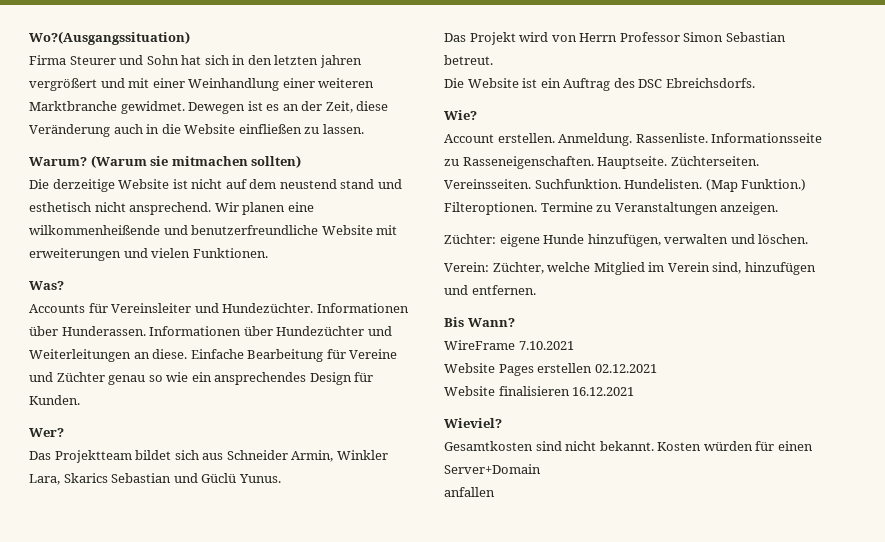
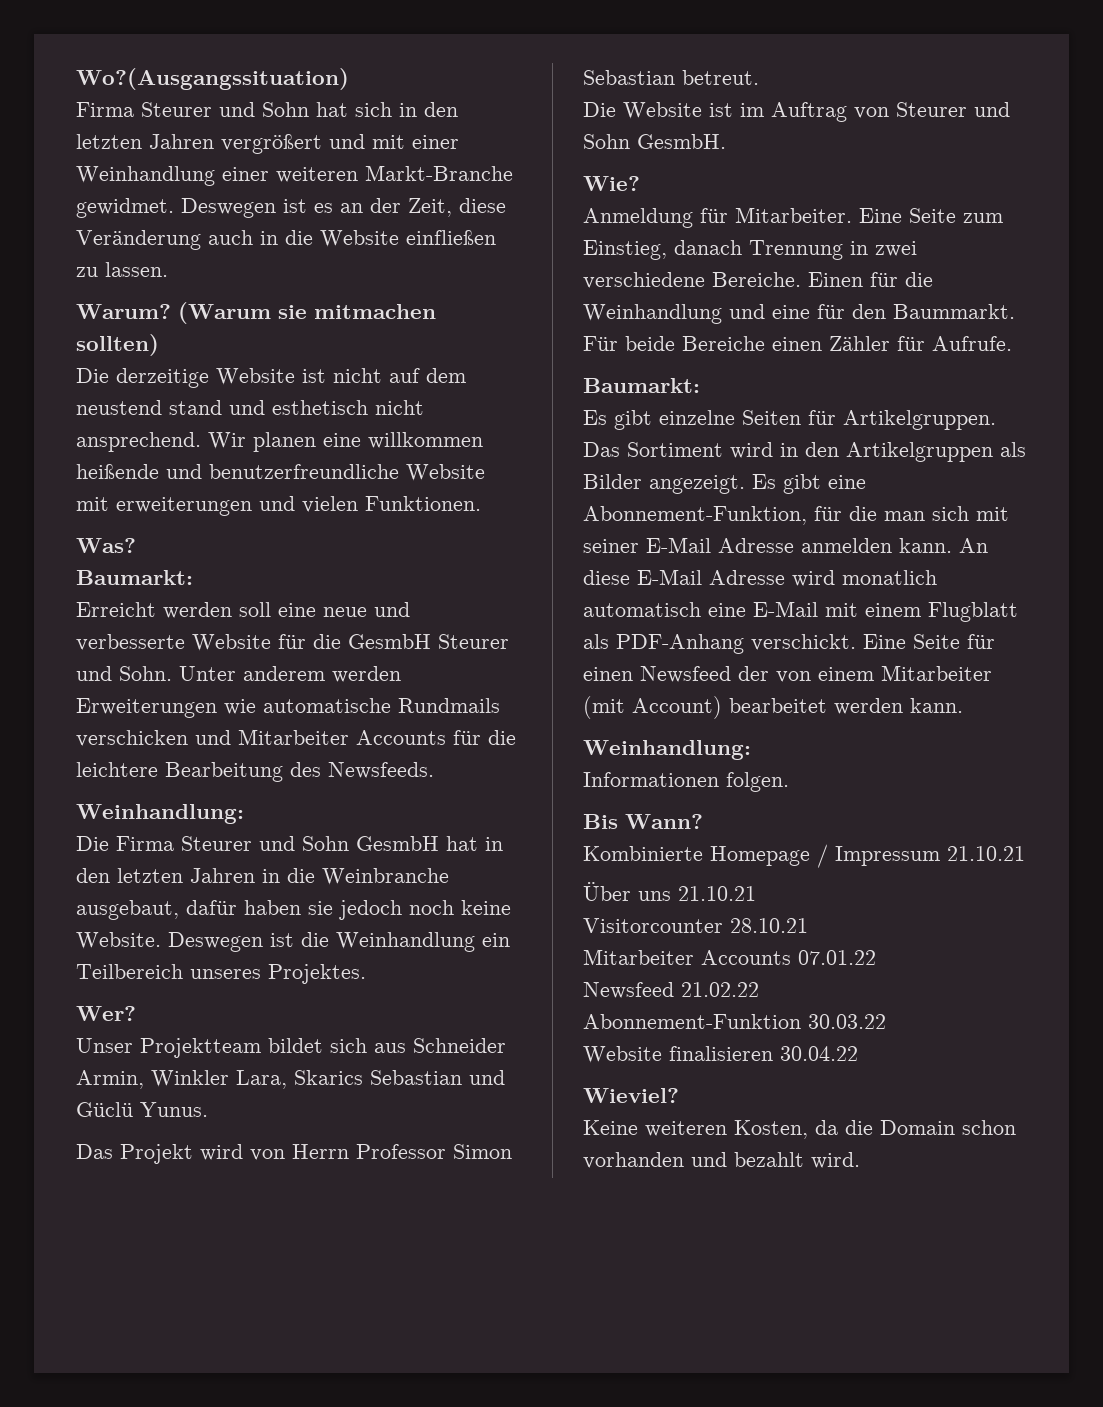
[319,55,362,68] jahren -> [149,134,214,149] Jahren
[29,101,246,114] Marktbranche gewidmet. Dewegen -> [365,165,513,181] [76,198,276,218] Markt-Branche gewidmet. Deswegen
[29,225,160,235] wilkommenheißende -> [368,432,483,449] [76,464,159,479] willkommen heißende
[29,303,409,313] [29,326,392,336] [29,349,398,362] [29,372,374,385] [29,395,80,405] Accounts für Vereinsleiter und Hundezüchter. Informationen über Hunderassen. Informationen über Hundezüchter und Weiterleitungen an diese. Einfache Bearbeitung für Vereine und Züchter genau so wie ein ansprechendes Design für Kunden. -> [76,570,193,585] [76,602,410,619] [76,634,509,651] [76,666,401,683] [76,698,500,718] [76,729,516,747] [76,762,434,782] [76,804,244,824] [76,836,503,851] [76,868,449,885] [76,900,511,920] [76,932,510,952] [76,964,366,984] Baumarkt: // Erreicht werden soll eine neue und verbesserte Website für die GesmbH Steurer und Sohn. Unter anderem werden Erweiterungen wie automatische Rundmails verschicken und Mitarbeiter Accounts für die leichtere Bearbeitung des Newsfeeds. // Weinhandlung: // Die Firma Steurer und Sohn GesmbH hat in den letzten Jahren in die Weinbranche ausgebaut, dafür haben sie jedoch noch keine Website. Deswegen ist die Weinhandlung ein Teilbereich unseres Projektes.
[29,451,51,460] Das -> [76,1038,133,1053] Unser
[540,78,755,91] [444,110,477,120] [444,133,823,146] [444,156,759,169] [444,179,807,192] [444,202,779,215] [444,234,809,247] [444,262,816,275] [444,285,536,295] [444,317,515,327] [444,340,574,350] [444,363,657,376] ein Auftrag des DSC Ebreichsdorfs. // Wie? // Account erstellen. Anmeldung. Rassenliste. Informationsseite zu Rasseneigenschaften. Hauptseite. Züchterseiten. Vereinsseiten. Suchfunktion. Hundelisten. (Map Funktion.) Filteroptionen. Termine zu Veranstaltungen anzeigen. // Züchter: eigene Hunde hinzufügen, verwalten und löschen. // Verein: Züchter, welche Mitglied im Verein sind, hinzufügen und entfernen. // Bis Wann? // WireFrame 7.10.2021 // Website Pages erstellen 02.12.2021 -> [740,102,1010,122] [583,134,726,149] [583,176,640,191] [583,207,1003,228] [583,240,917,260] [583,272,933,289] [583,304,1015,324] [583,336,1012,351] [583,378,700,393] [583,410,996,430] [583,442,1026,462] [583,474,866,494] [583,506,1009,525] [583,537,988,553] [583,569,937,587] [583,601,1018,622] [583,634,995,654] [583,665,992,683] [583,696,963,719] [583,740,751,760] [583,772,789,792] [583,814,703,829] [583,844,1025,868] [583,882,756,901] [583,918,808,933] [583,949,876,965] [583,982,759,999] [583,1014,886,1029] im Auftrag von Steurer und Sohn GesmbH. // Wie? // Anmeldung für Mitarbeiter. Eine Seite zum Einstieg, danach Trennung in zwei verschiedene Bereiche. Einen für die Weinhandlung und eine für den Baummarkt. Für beide Bereiche einen Zähler für Aufrufe. // Baumarkt: // Es gibt einzelne Seiten für Artikelgruppen. Das Sortiment wird in den Artikelgruppen als Bilder angezeigt. Es gibt eine Abonnement-Funktion, für die man sich mit seiner E-Mail Adresse anmelden kann. An diese E-Mail Adresse wird monatlich automatisch eine E-Mail mit einem Flugblatt als PDF-Anhang verschickt. Eine Seite für einen Newsfeed der von einem Mitarbeiter (mit Account) bearbeitet werden kann. // Weinhandlung: // Informationen folgen. // Bis Wann? // Kombinierte Homepage / Impressum 21.10.21 // Über uns 21.10.21 // Visitorcounter 28.10.21 // Mitarbeiter Accounts 07.01.22 // Newsfeed 21.02.22 // Abonnement-Funktion 30.03.22
[572,387,635,396] 16.12.2021 -> [780,1046,858,1061] 30.04.22
[444,441,813,451] [444,464,541,474] [444,487,495,497] Gesamtkosten sind nicht bekannt. Kosten würden für einen Server+Domain // anfallen -> [583,1120,1016,1139] [583,1152,860,1169] Keine weiteren Kosten, da die Domain schon vorhanden und bezahlt wird.

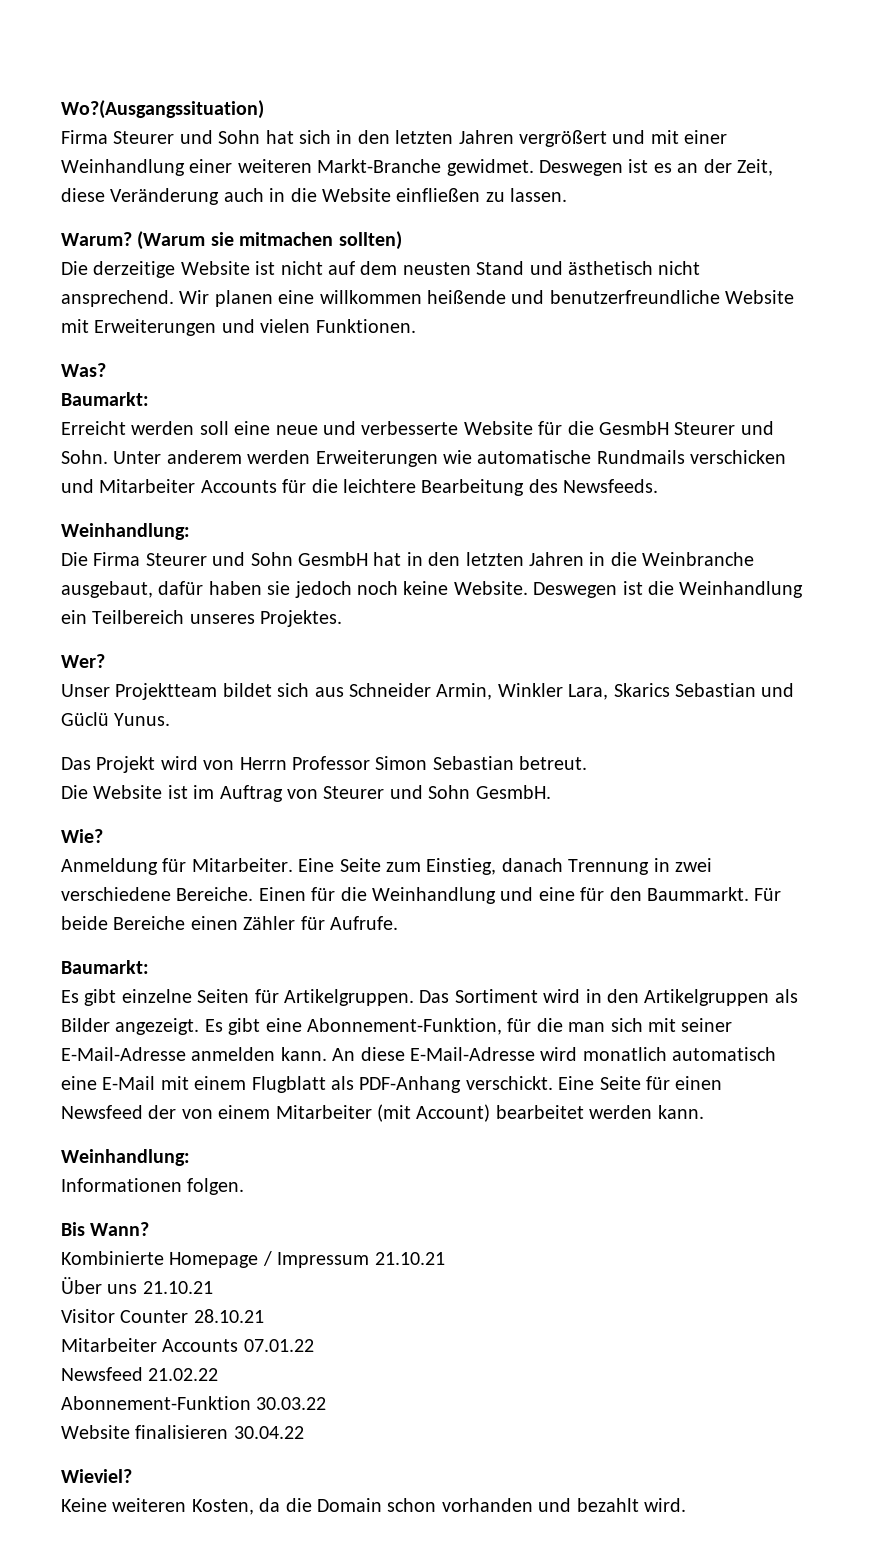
[76,400,368,415] neustend stand und esthetisch -> [402,261,653,275] neusten Stand und ästhetisch
[116,497,252,516] erweiterungen -> [94,319,217,336] Erweiterungen
[646,537,794,553] E-Mail Adresse -> [61,1047,186,1061] E-Mail-Adresse
[637,569,785,585] E-Mail Adresse -> [409,1047,535,1061] E-Mail-Adresse
[583,918,723,933] Visitorcounter -> [61,1309,189,1323] Visitor Counter

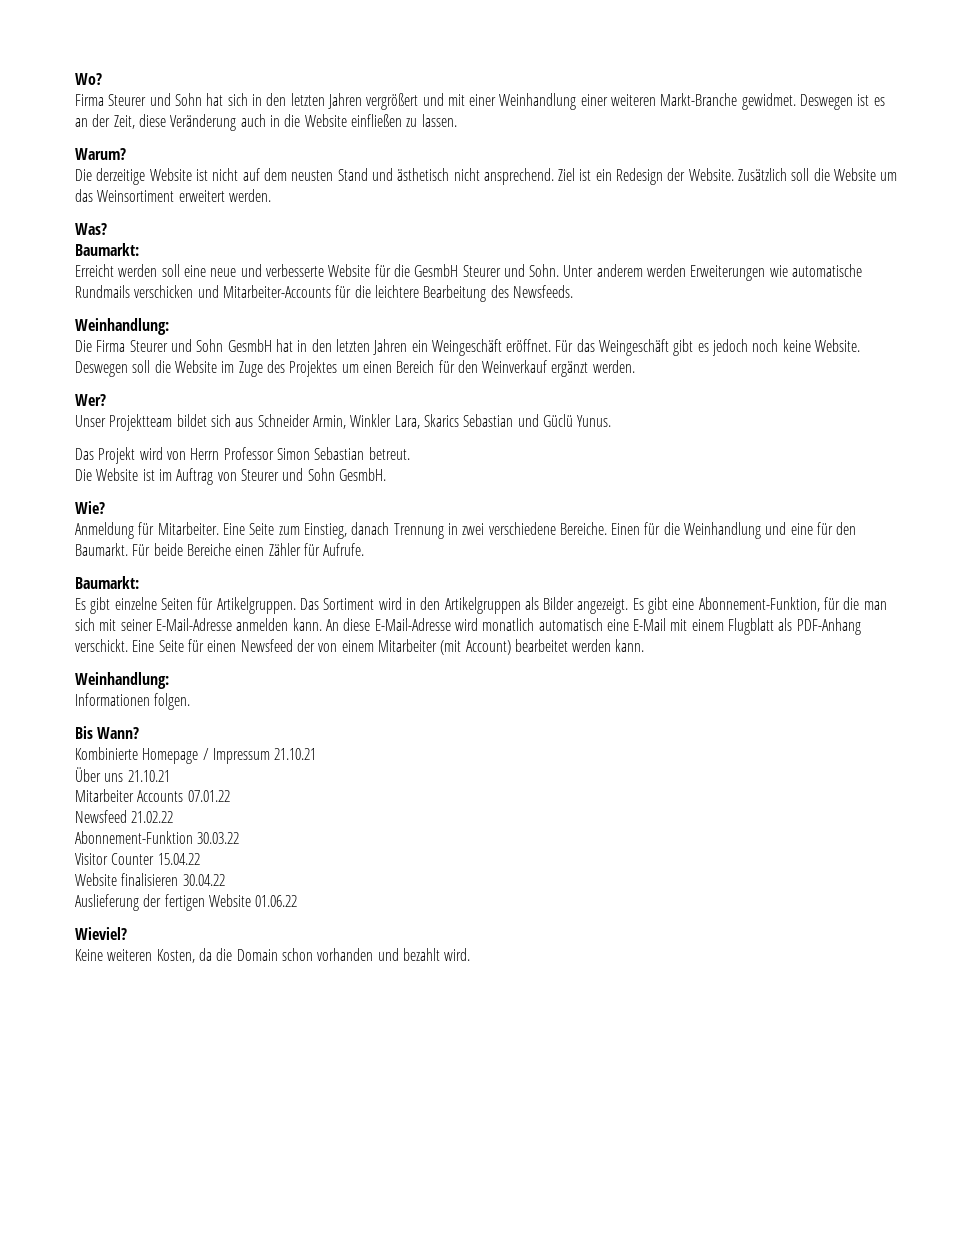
[61,100,264,119] Wo?(Ausgangssituation) -> [75,73,102,85] Wo?
[137,231,402,250] (Warum sie mitmachen sollten) -> (126, 154) none
[179,290,795,307] [61,319,416,336] Wir planen eine willkommen heißende und benutzerfreundliche Website mit Erweiterungen und vielen Funktionen. -> [558,168,898,185] [75,189,271,202] Ziel ist ein Redesign der Website. Zusätzlich soll die Website um das Weinsortiment erweitert werden.
[99,479,277,493] Mitarbeiter Accounts -> [222,285,331,298] Mitarbeiter-Accounts
[589,552,755,566] [61,581,291,598] in die Weinbranche ausgebaut, dafür haben sie -> [411,339,709,356] ein Weingeschäft eröffnet. Für das Weingeschäft gibt es
[622,581,804,598] [61,610,343,627] ist die Weinhandlung ein Teilbereich unseres Projektes. -> [132,360,635,377] soll die Website im Zuge des Projektes um einen Bereich für den Weinverkauf ergänzt werden.
[646,887,749,901] Baummarkt. -> [75,543,128,556] Baumarkt.
[61,1309,264,1323] // Visitor Counter 28.10.21 -> (170, 776) none
(327, 1403) none -> [75,853,200,865] // Visitor Counter 15.04.22
(304, 1432) none -> [75,894,298,911] // Auslieferung der fertigen Website 01.06.22

